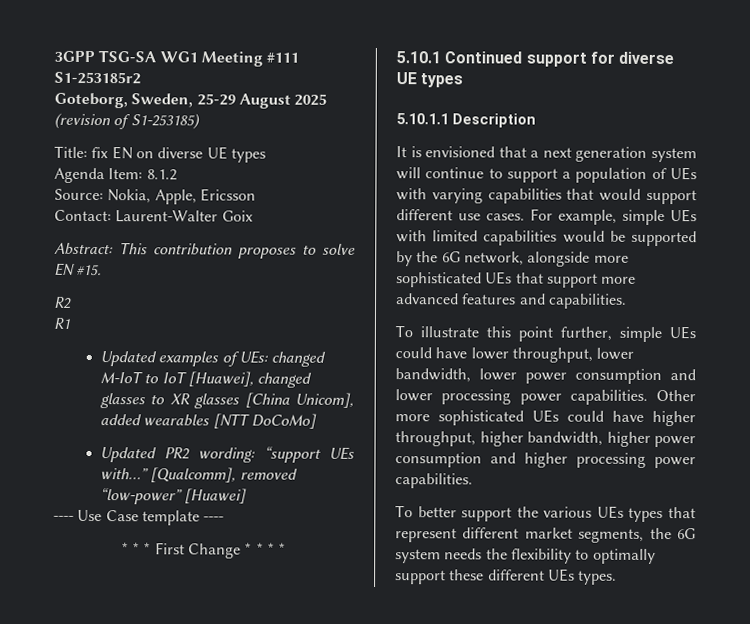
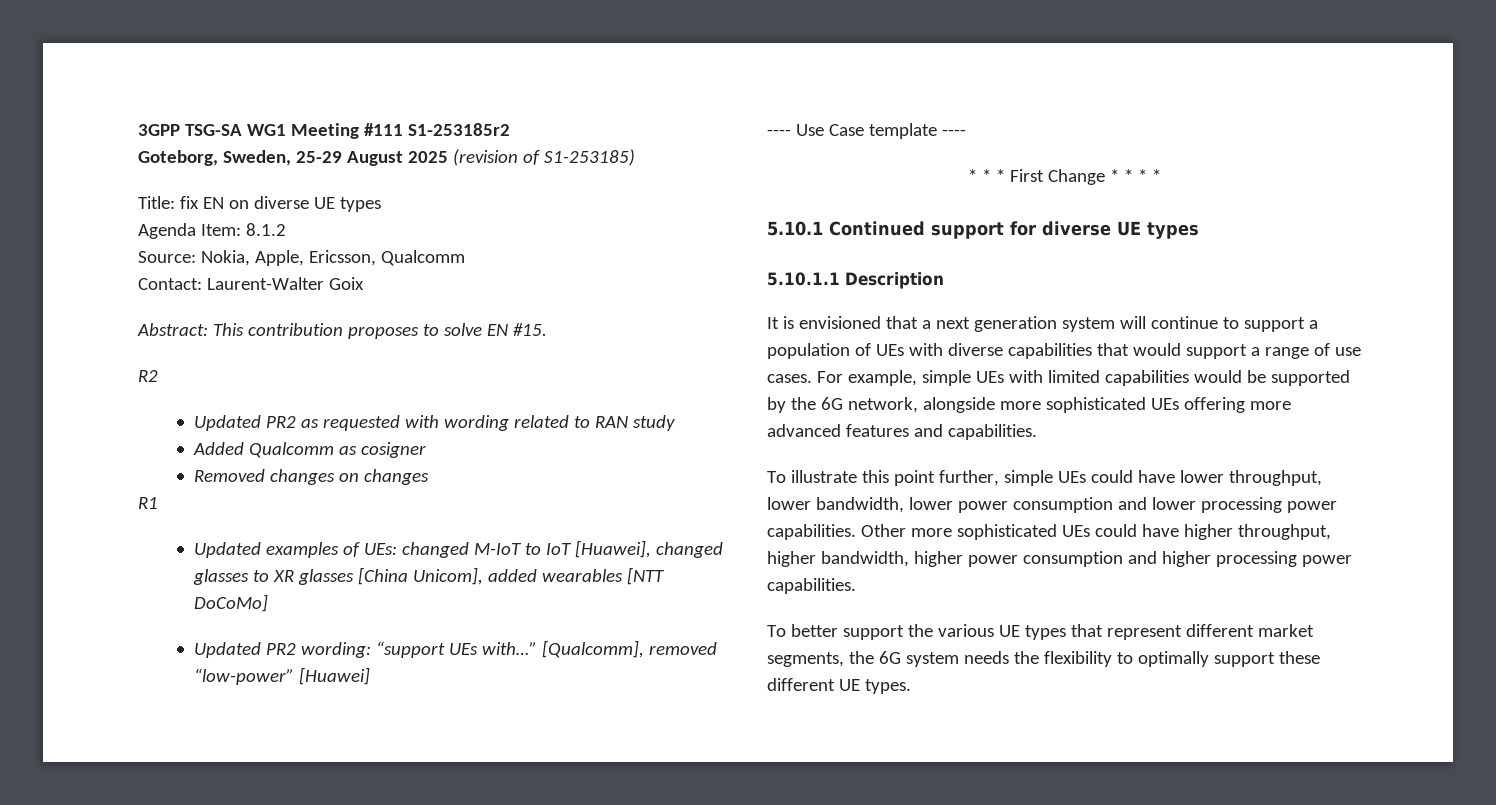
[199,188,256,202] Ericsson -> [308,250,465,266] Ericsson, Qualcomm
(72, 302) none -> [193,415,675,431] [192,442,426,458] [193,469,429,485] // Updated PR2 as requested with wording related to RAN study // Added Qualcomm as cosigner // Removed changes on changes
[431,188,483,204] varying -> [947,343,1003,356] diverse
[396,209,453,221] different -> [1250,343,1330,359] a range of
[515,272,598,288] that support -> [1183,397,1245,413] offering
[596,505,624,519] UEs -> [998,625,1020,637] UE
[547,568,575,582] UEs -> [838,679,860,691] UE

